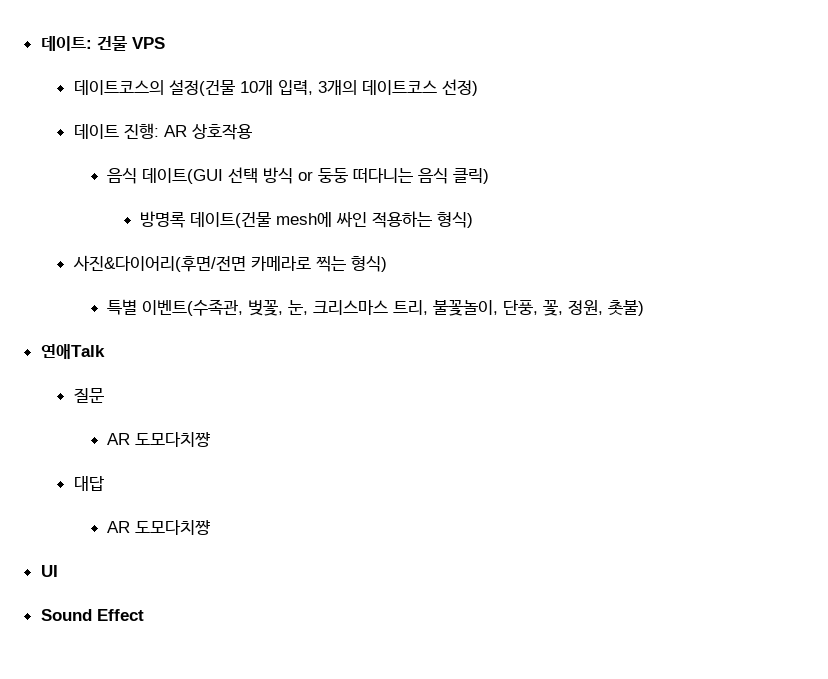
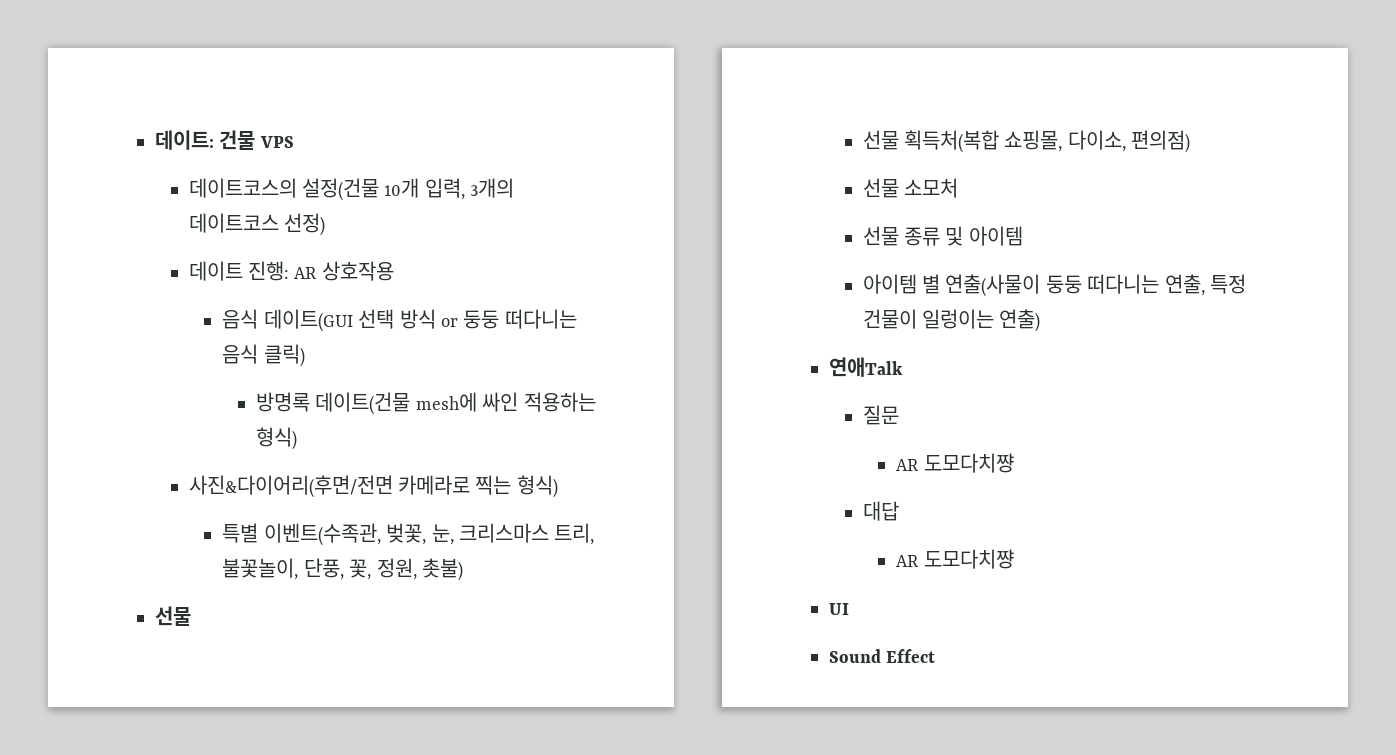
(644, 308) none -> [155,606,191,626] [862,130,1191,153] [862,178,959,198] [862,226,1023,246] [862,274,1247,297] [862,309,1041,332] // 선물 // 선물 획득처(복합 쇼핑몰, 다이소, 편의점) // 선물 소모처 // 선물 종류 및 아이템 // 아이템 별 연출(사물이 둥둥 떠다니는 연출, 특정 건물이 일렁이는 연출)

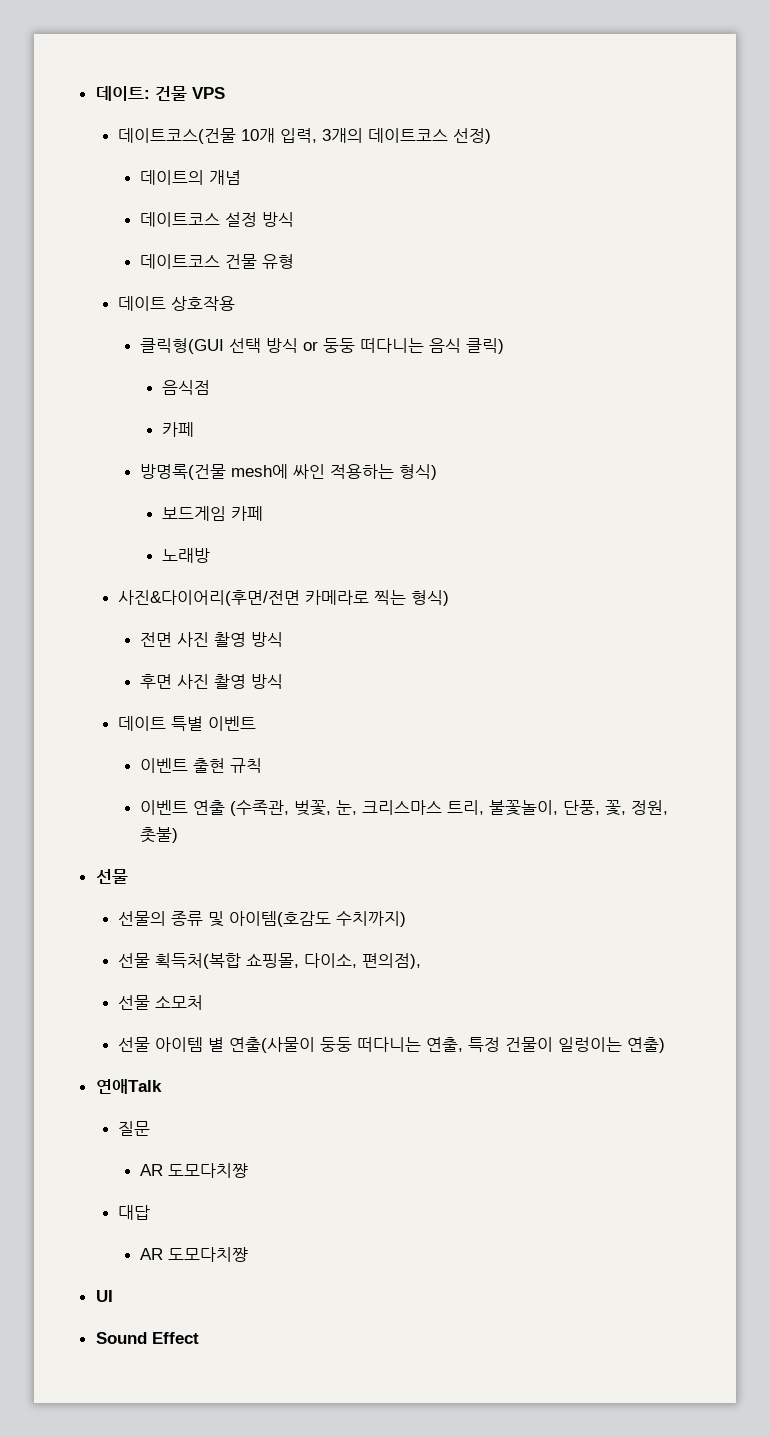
[188,178,380,201] 데이트코스의 설정(건물 -> [117,128,236,144] 데이트코스(건물
[188,261,318,281] // 데이트 진행: AR -> [140,170,242,185] [140,212,295,227] [140,254,295,269] [117,296,166,311] // 데이트의 개념 // 데이트코스 설정 방식 // 데이트코스 건물 유형 // 데이트
[222,309,353,332] 음식 데이트(GUI -> [140,338,225,354] 클릭형(GUI
[255,392,411,415] 방명록 데이트(건물 -> [162,380,211,395] [162,422,195,437] [140,464,227,480] 음식점 // 카페 // 방명록(건물
(297, 438) none -> [162,506,264,521] [162,548,211,563] // 보드게임 카페 // 노래방
[222,523,381,546] 특별 이벤트(수족관, -> [140,632,284,647] [140,674,284,689] [117,716,256,731] [140,758,263,773] [140,800,290,816] 전면 사진 촬영 방식 // 후면 사진 촬영 방식 // 데이트 특별 이벤트 // 이벤트 출현 규칙 // 이벤트 연출 (수족관,
(191, 616) none -> [117,911,406,927] // 선물의 종류 및 아이템(호감도 수치까지)
[1131,130,1191,153] 편의점) -> [361,953,421,969] 편의점),
[904,226,1023,246] 종류 및 아이템 // -> (150, 1044) none

